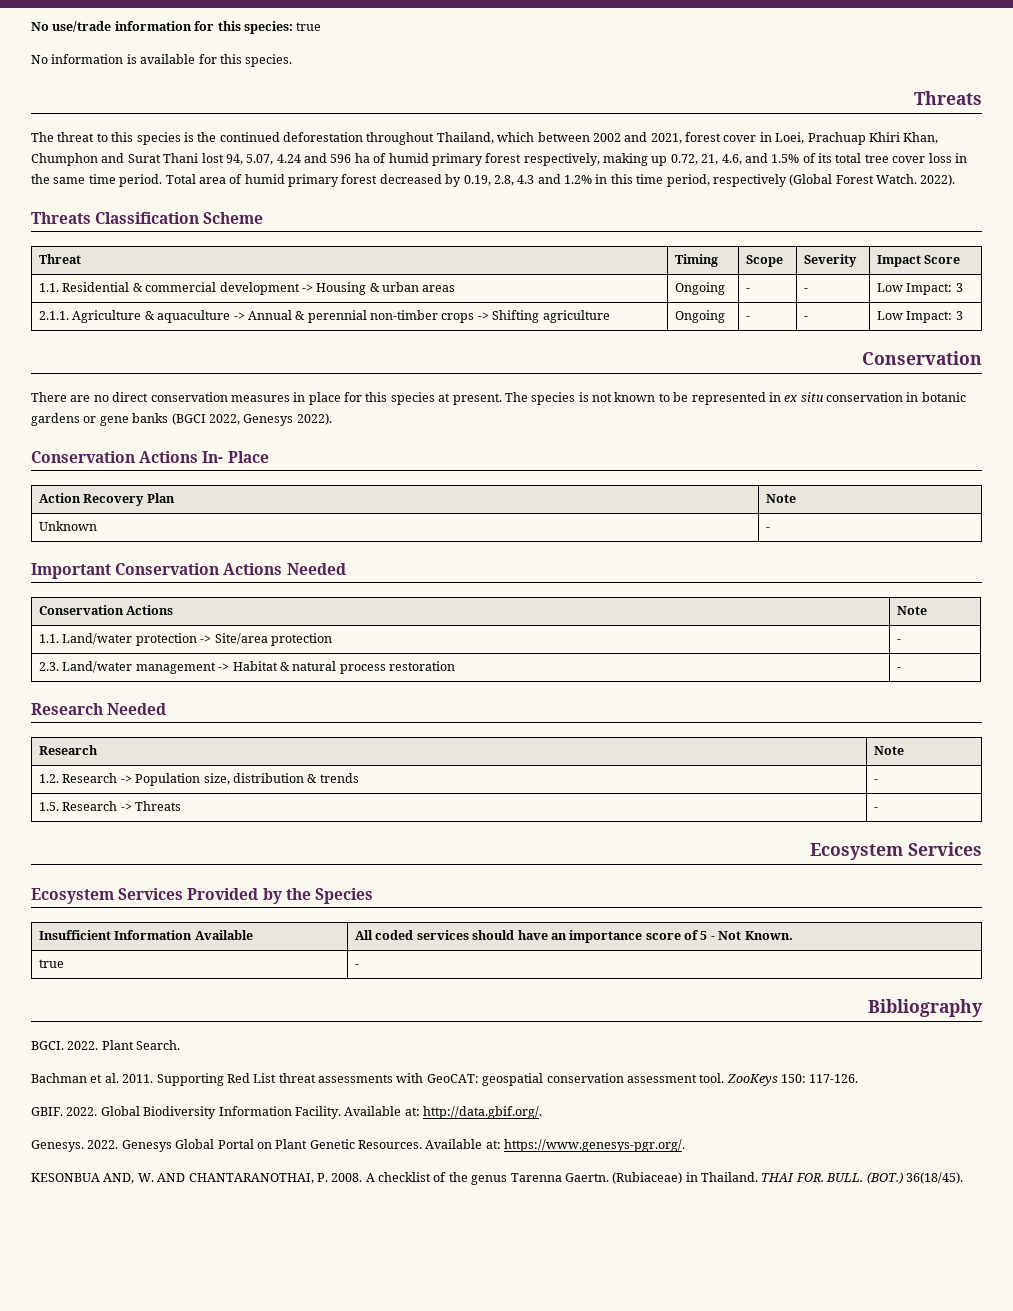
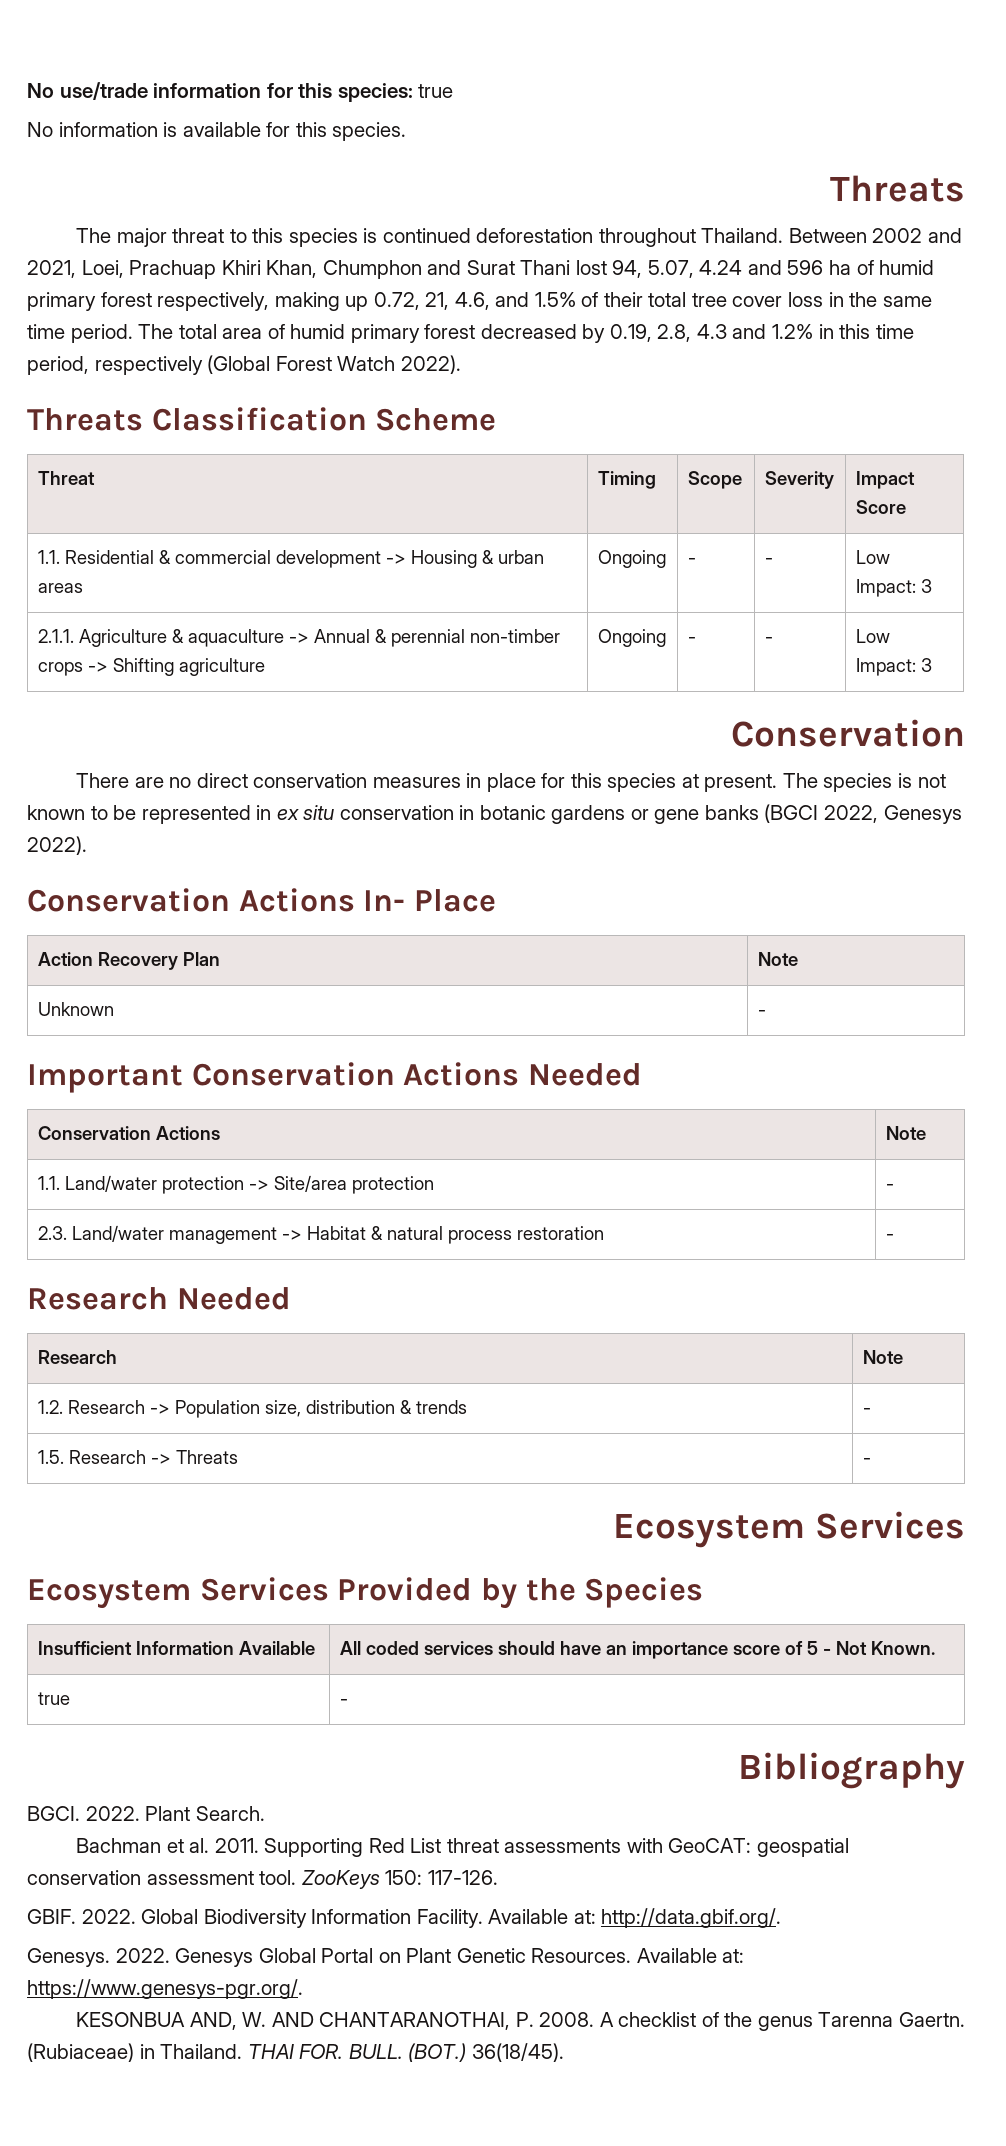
(54, 137) none -> [116,228,167,247] major
[197,132,217,142] the -> (378, 235) none
[436,132,772,144] Thailand, which between 2002 and 2021, forest cover in -> [701,228,962,243] [27,260,76,278] Thailand. Between 2002 and 2021,
[818,153,832,163] its -> [603,292,643,307] their
[165,174,196,184] Total -> [138,324,217,339] The total
[876,174,917,184] Watch. -> [337,356,396,371] Watch

